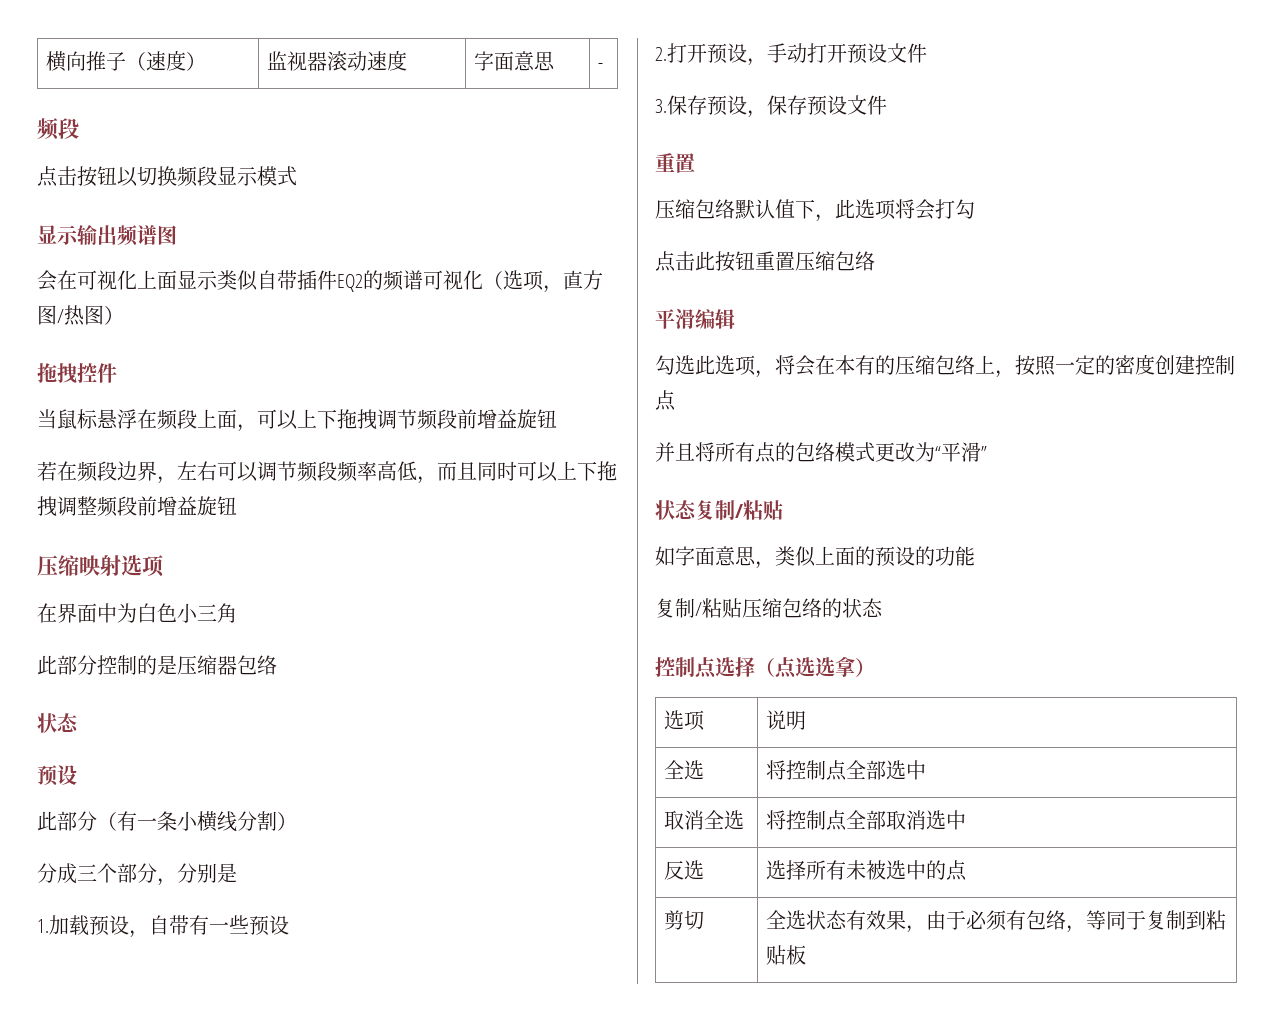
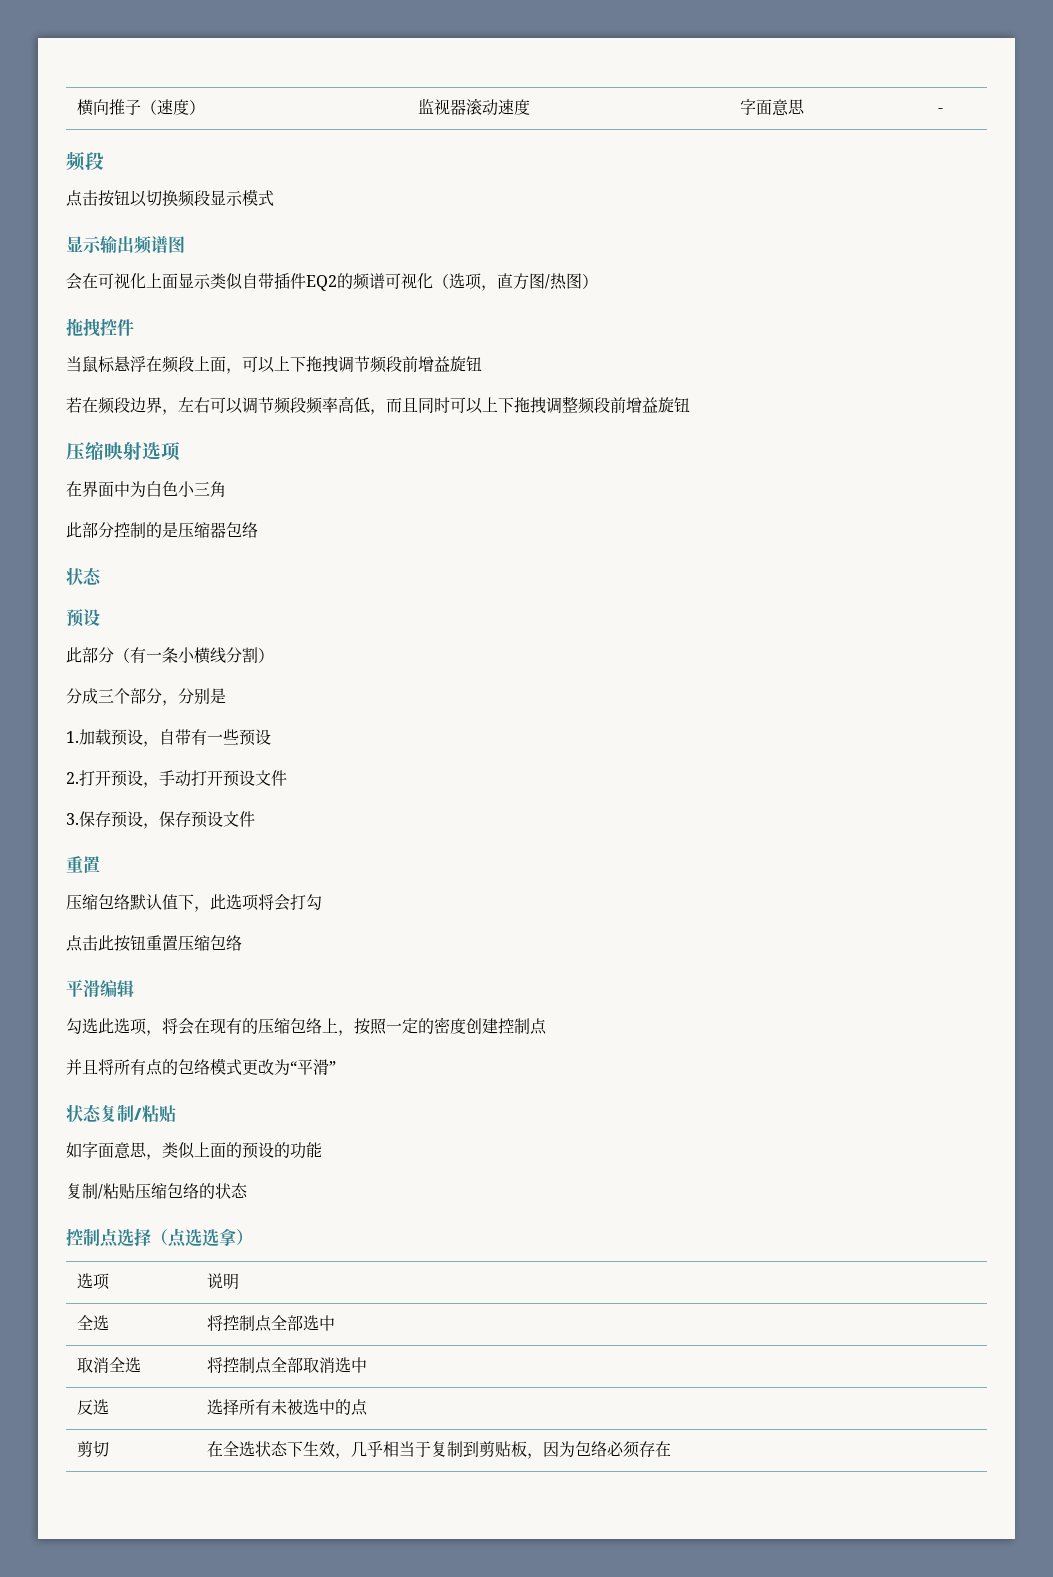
[835,355,855,375] 本 -> [210,1018,226,1034] 现
(704, 920) none -> [207,1441,224,1457] 在
[845,910,1226,933] [765,945,806,965] 有效果，由于必须有包络，等同于复制到粘贴板 -> [287,1441,672,1459] 下生效，几乎相当于复制到剪贴板，因为包络必须存在

